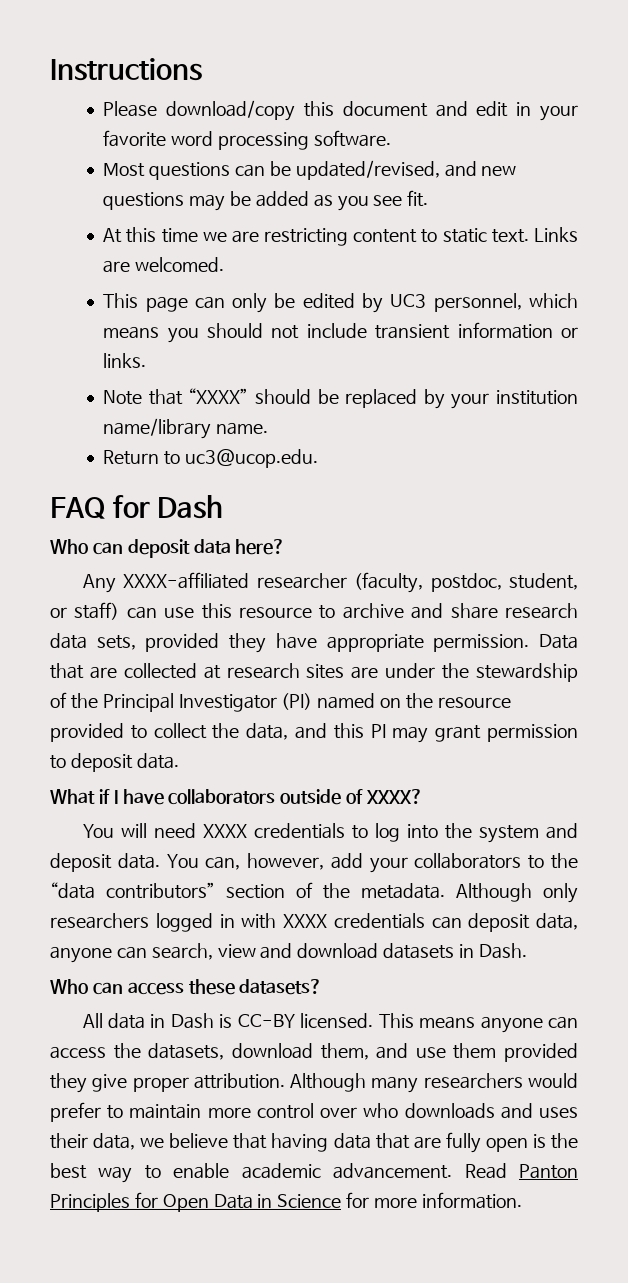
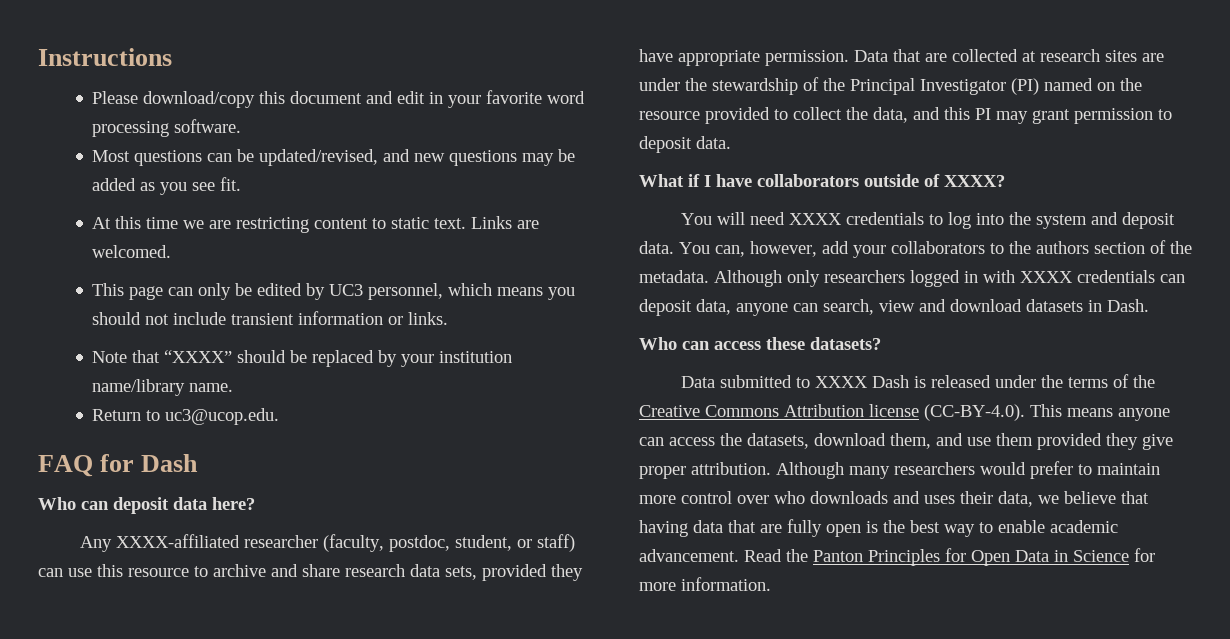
[50,882,215,899] “data contributors” -> [1036,241,1089,254] authors
[82,1013,374,1029] All data in Dash is CC-BY licensed. -> [681,374,1156,388] [639,404,1025,421] Data submitted to XXXX Dash is released under the terms of the Creative Commons Attribution license (CC-BY-4.0).
(507, 1171) none -> [786,549,808,562] the

